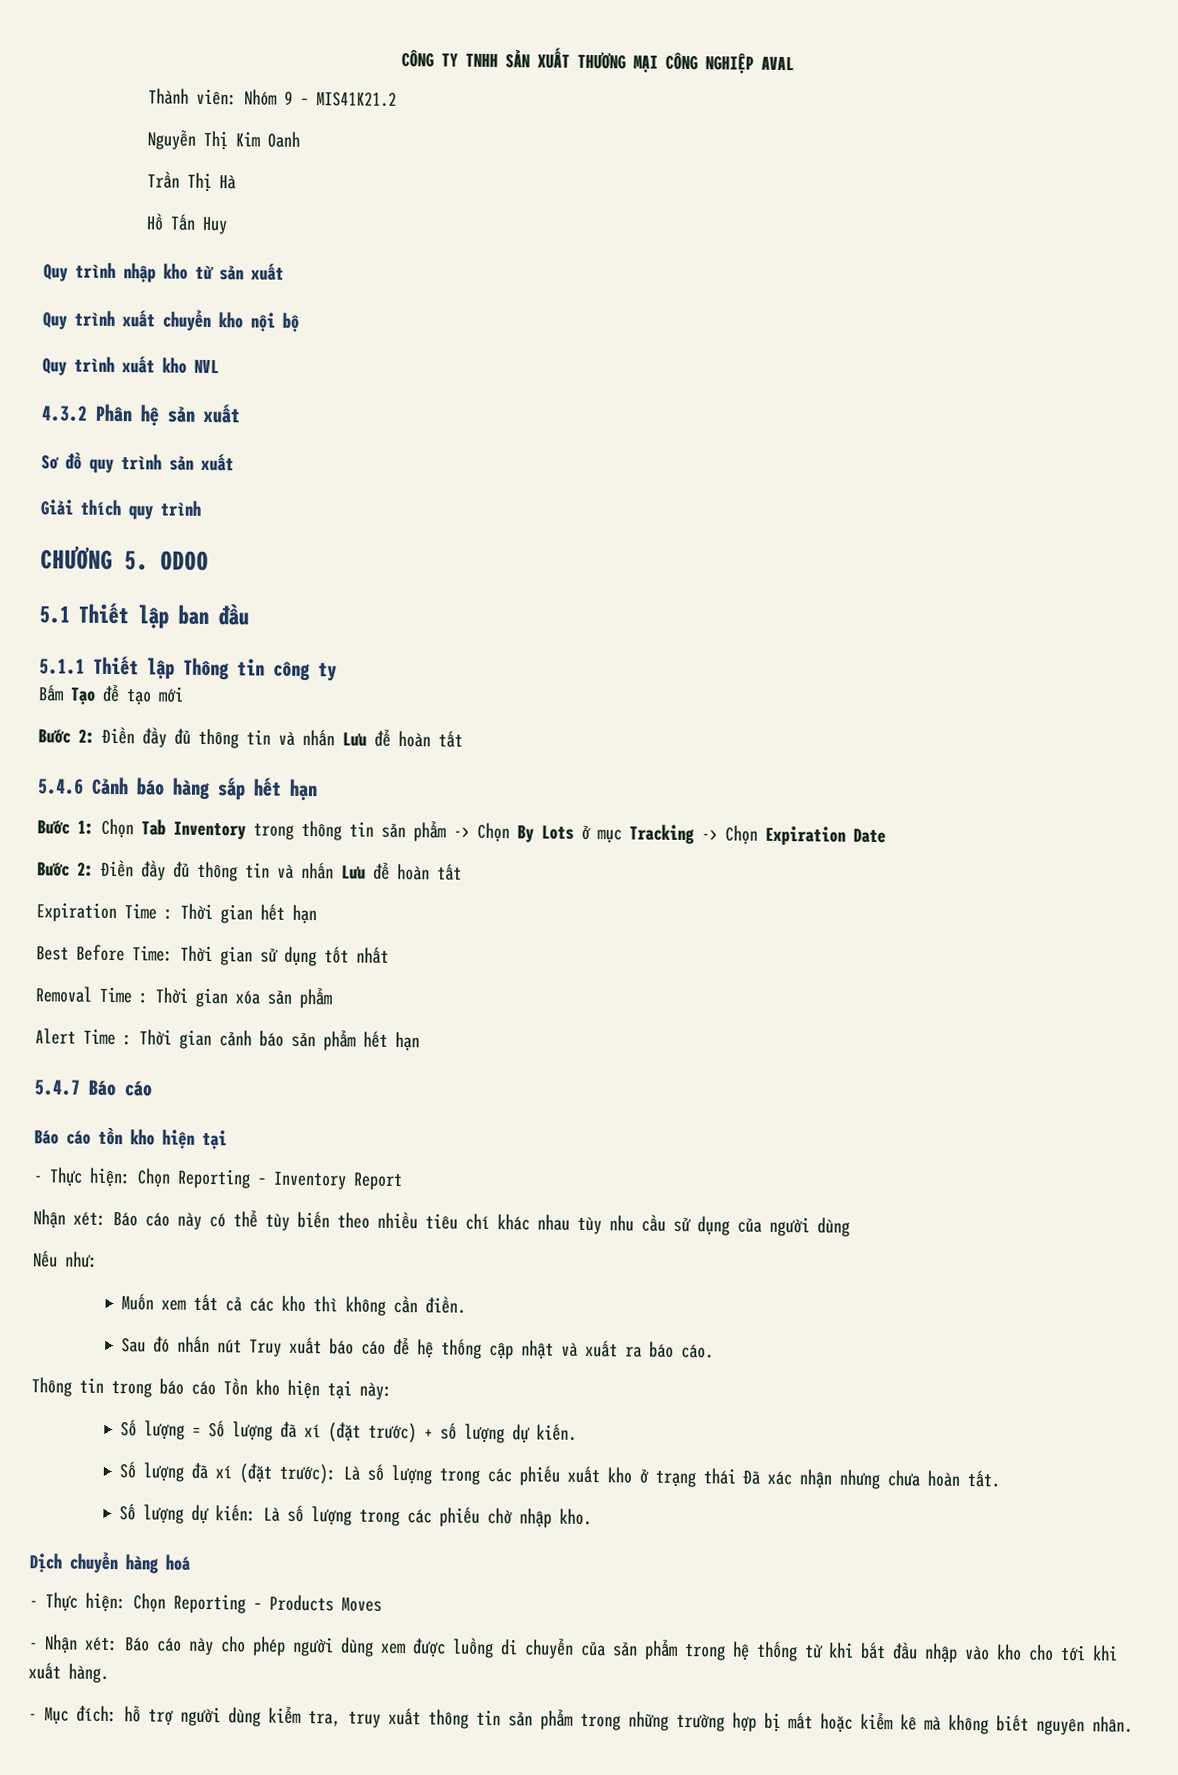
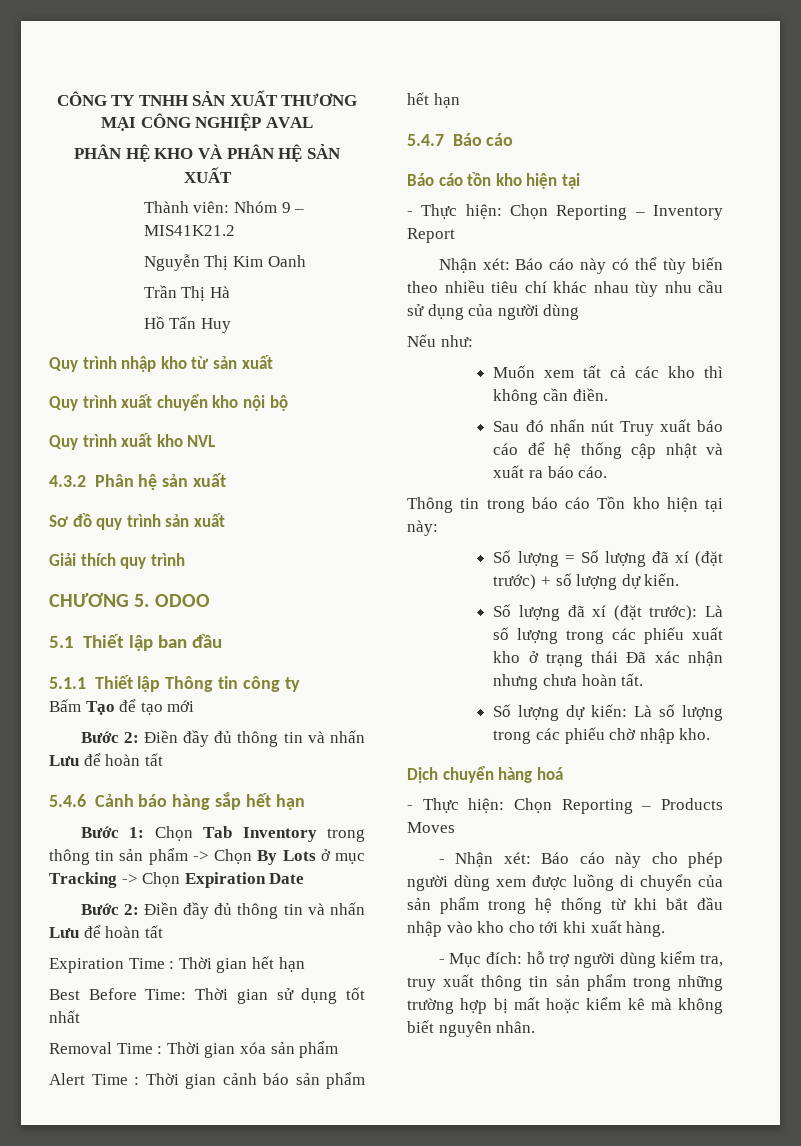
(794, 63) none -> [74,144,341,162] [183,167,232,183] // PHÂN HỆ KHO VÀ PHÂN HỆ SẢN XUẤT

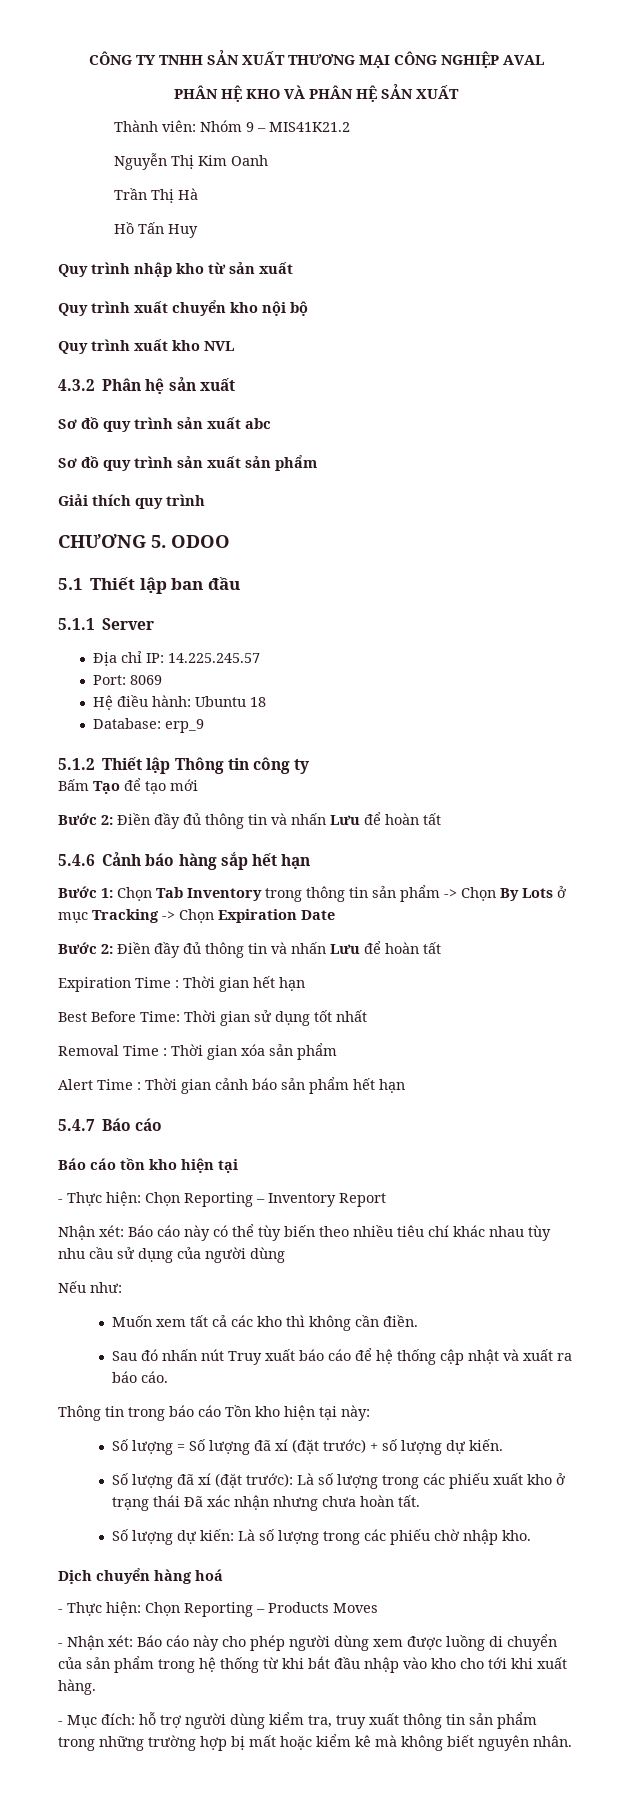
(225, 520) none -> [245,418,271,429] [58,455,317,471] abc // Sơ đồ quy trình sản xuất sản phẩm
(86, 683) none -> [102,618,155,630] [92,651,260,666] [92,675,162,685] [92,695,266,710] [92,718,204,733] [58,758,95,770] Server // Địa chỉ IP: 14.225.245.57 // Port: 8069 // Hệ điều hành: Ubuntu 18 // Database: erp_9 // 5.1.2

